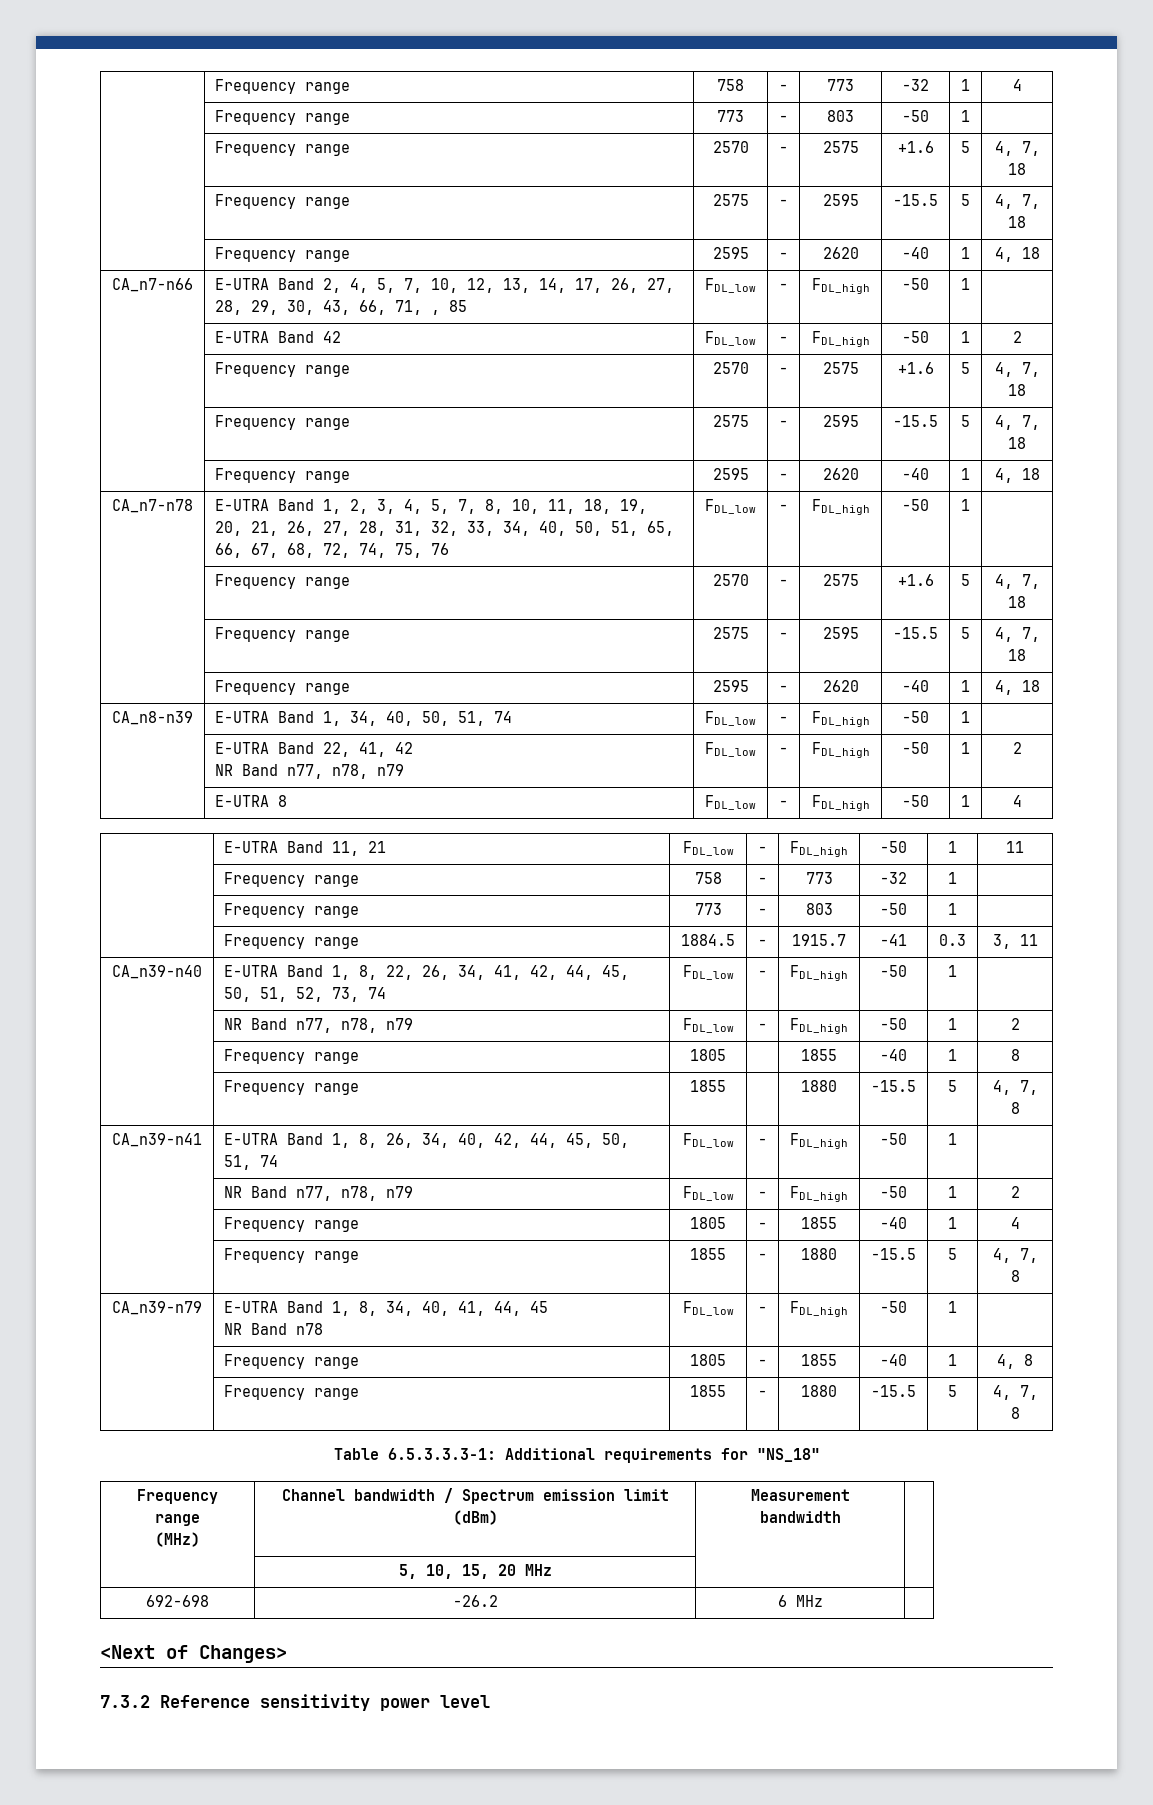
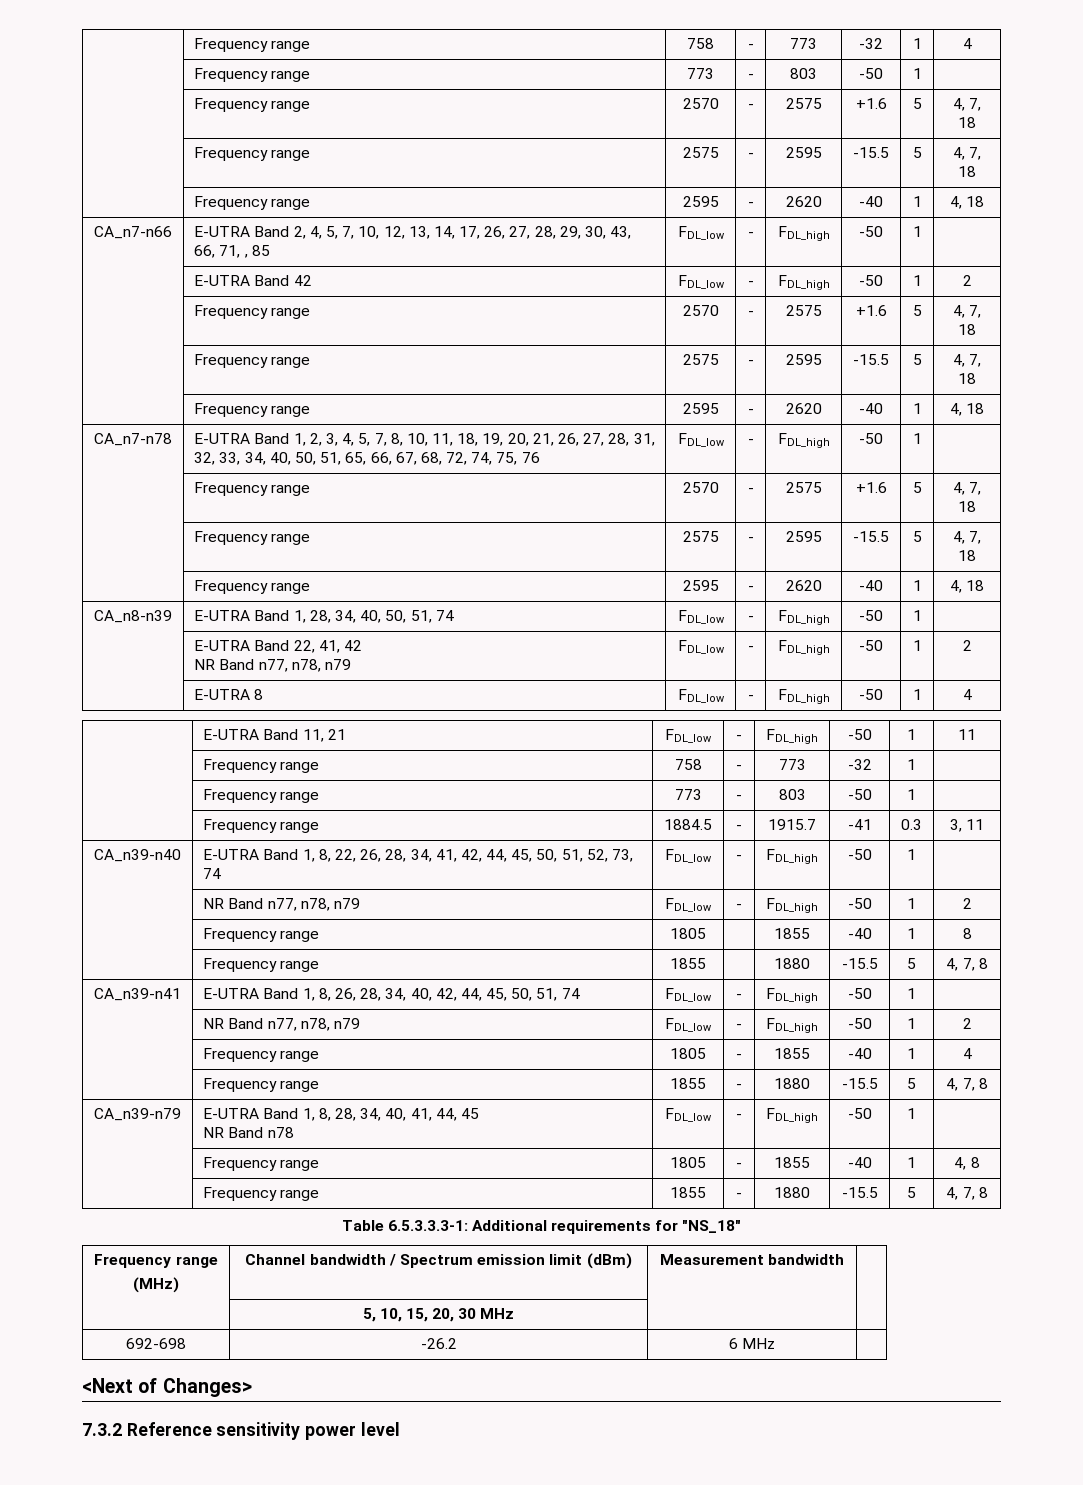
(342, 718) none -> [309,610,331,623] 28,
(450, 972) none -> [385,849,407,862] 28,
(414, 1140) none -> [360,988,382,1001] 28,
(378, 1308) none -> [335,1108,357,1121] 28,
[497,1564,516,1576] 20 -> [432,1308,477,1322] 20, 30

